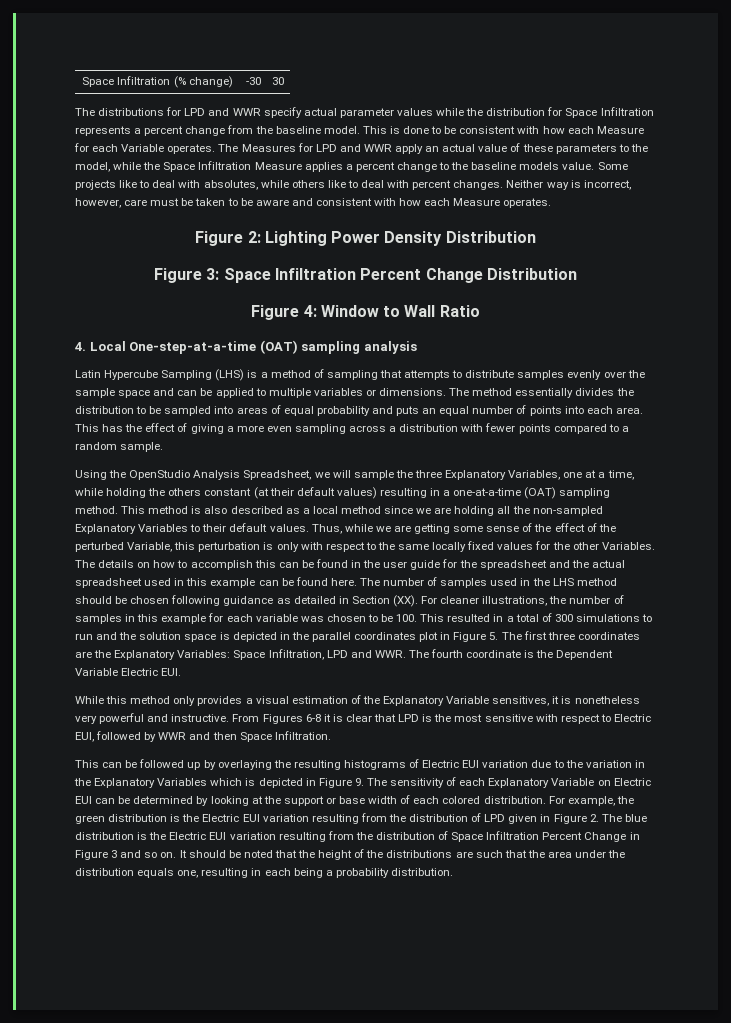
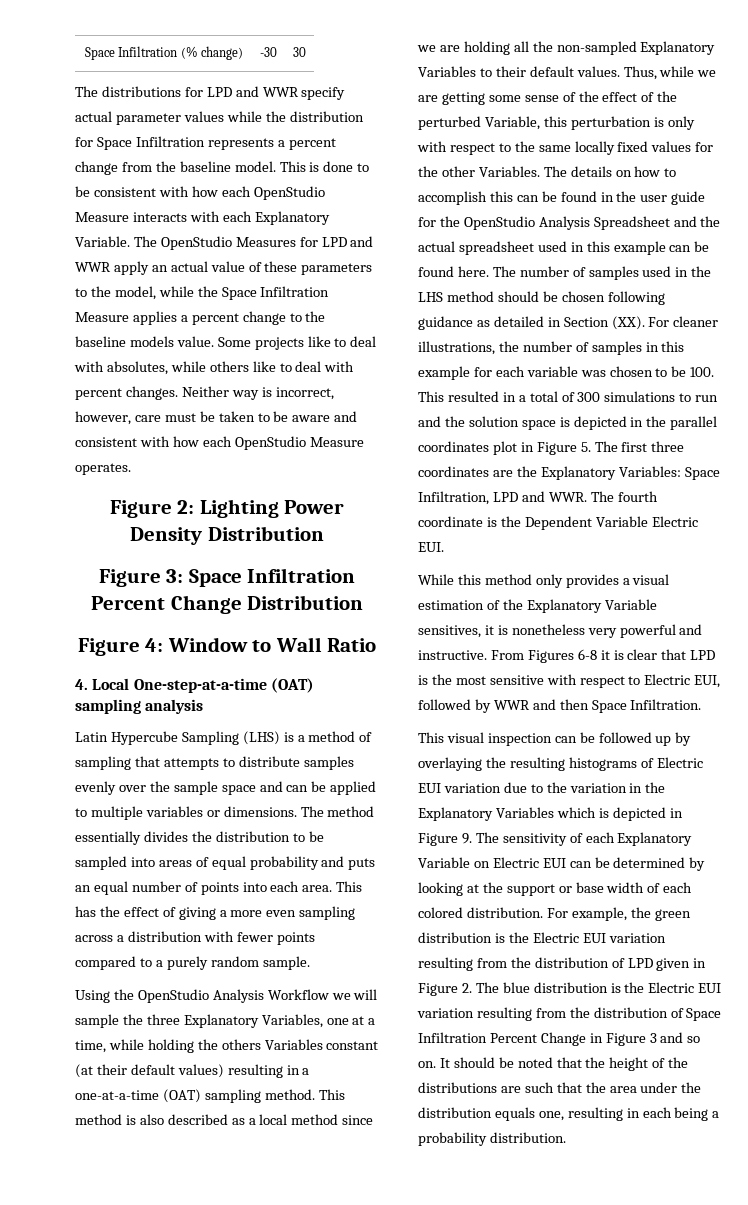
[596,126,644,134] [74,143,239,154] Measure for each Variable operates. The -> [253,186,325,200] [75,211,330,225] [75,236,232,250] OpenStudio Measure interacts with each Explanatory Variable. The OpenStudio
(451, 202) none -> [234,436,306,450] OpenStudio
(629, 429) none -> [166,956,208,970] purely
[243,470,312,480] Spreadsheet, -> [267,989,329,1000] Workflow
(202, 492) none -> [264,1039,323,1050] Variables
[479,560,547,570] spreadsheet -> [463,216,670,230] OpenStudio Analysis Spreadsheet
(99, 764) none -> [446,732,552,746] visual inspection

